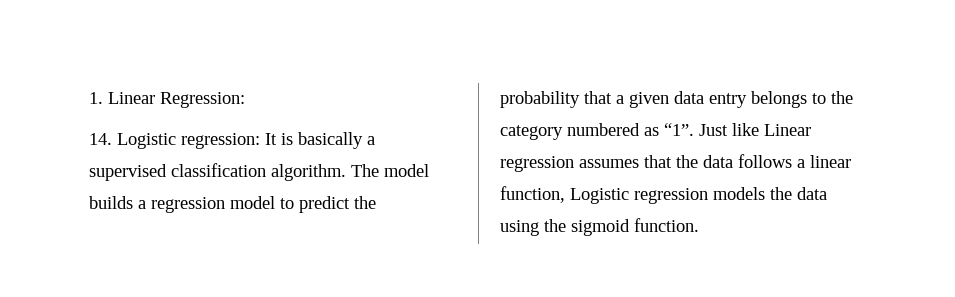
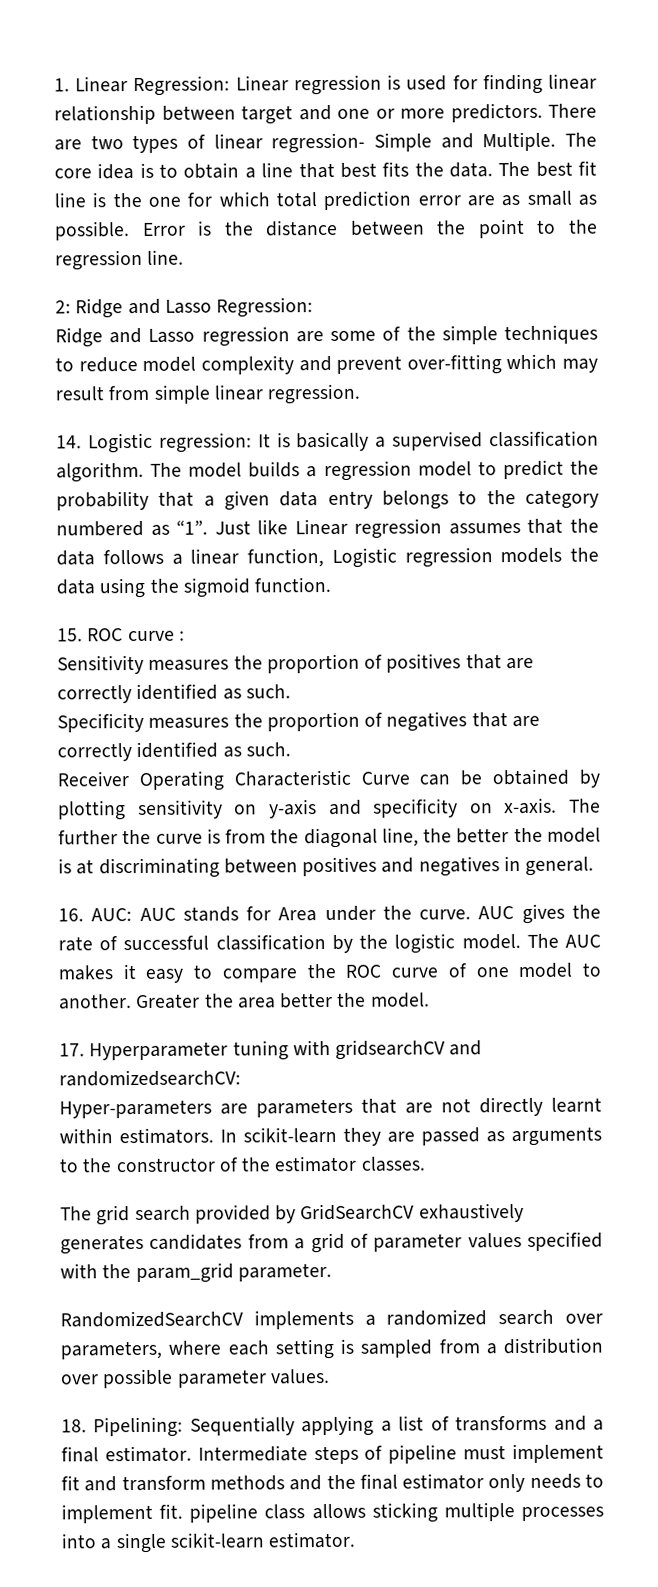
(245, 100) none -> [235,73,597,96] [54,102,597,125] [54,131,597,154] [54,160,597,180] [54,190,597,211] [55,218,598,241] [55,249,185,271] [55,297,314,319] [55,324,598,348] [55,353,598,375] [55,383,361,405] Linear regression is used for finding linear relationship between target and one or more predictors. There are two types of linear regression- Simple and Multiple. The core idea is to obtain a line that best fits the data. The best fit line is the one for which total prediction error are as small as possible. Error is the distance between the point to the regression line. // 2: Ridge and Lasso Regression: // Ridge and Lasso regression are some of the simple techniques to reduce model complexity and prevent over-fitting which may result from simple linear regression.
(699, 225) none -> [57,628,185,642] [57,653,534,675] [57,683,291,704] [57,711,540,733] [57,741,291,762] [57,768,600,791] [58,797,601,821] [58,827,601,849] [58,855,595,879] [58,903,601,924] [58,933,601,954] [58,962,602,983] [59,992,430,1010] [59,1039,483,1061] [59,1069,241,1087] [59,1096,602,1119] [59,1126,602,1147] [59,1155,425,1173] [60,1202,524,1226] [60,1231,603,1255] [60,1262,332,1284] [60,1309,603,1330] [60,1337,603,1360] [61,1368,330,1389] [61,1415,605,1438] [61,1443,604,1465] [61,1473,604,1493] [61,1502,604,1524] [61,1531,356,1554] // 15. ROC curve : // Sensitivity measures the proportion of positives that are correctly identified as such. // Specificity measures the proportion of negatives that are correctly identified as such. // Receiver Operating Characteristic Curve can be obtained by plotting sensitivity on y-axis and specificity on x-axis. The further the curve is from the diagonal line, the better the model is at discriminating between positives and negatives in general. // 16. AUC: AUC stands for Area under the curve. AUC gives the rate of successful classification by the logistic model. The AUC makes it easy to compare the ROC curve of one model to another. Greater the area better the model. // 17. Hyperparameter tuning with gridsearchCV and randomizedsearchCV: // Hyper-parameters are parameters that are not directly learnt within estimators. In scikit-learn they are passed as arguments to the constructor of the estimator classes. // The grid search provided by GridSearchCV exhaustively generates candidates from a grid of parameter values specified with the param_grid parameter. // RandomizedSearchCV implements a randomized search over parameters, where each setting is sampled from a distribution over possible parameter values. // 18. Pipelining: Sequentially applying a list of transforms and a final estimator. Intermediate steps of pipeline must implement fit and transform methods and the final estimator only needs to implement fit. pipeline class allows sticking multiple processes into a single scikit-learn estimator.

